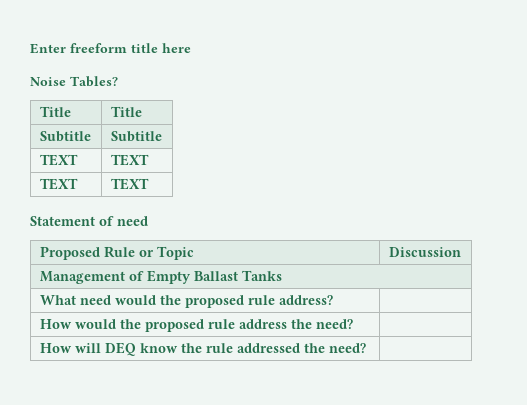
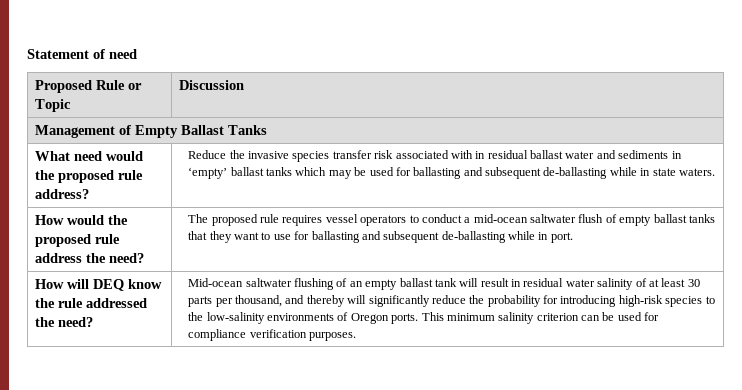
[30,43,191,54] [30,76,118,87] [39,106,71,117] [110,106,142,117] [39,131,91,142] [110,131,162,142] [39,154,78,166] [110,154,149,166] [39,178,78,190] [110,178,149,190] Enter freeform title here // Noise Tables? // Title | Title // Subtitle | Subtitle // TEXT | TEXT // TEXT | TEXT // -> (27, 54) none
(333, 300) none -> [188,150,682,162] [188,167,715,179] Reduce the invasive species transfer risk associated with in residual ballast water and sediments in ‘empty’ ballast tanks which may be used for ballasting and subsequent de-ballasting while in state waters.
(353, 324) none -> [188,214,715,226] [188,231,573,243] The proposed rule requires vessel operators to conduct a mid-ocean saltwater flush of empty ballast tanks that they want to use for ballasting and subsequent de-ballasting while in port.
(366, 348) none -> [188,278,700,290] [188,295,715,307] [188,312,660,324] [188,329,357,341] Mid-ocean saltwater flushing of an empty ballast tank will result in residual water salinity of at least 30 parts per thousand, and thereby will significantly reduce the probability for introducing high-risk species to the low-salinity environments of Oregon ports. This minimum salinity criterion can be used for compliance verification purposes.

